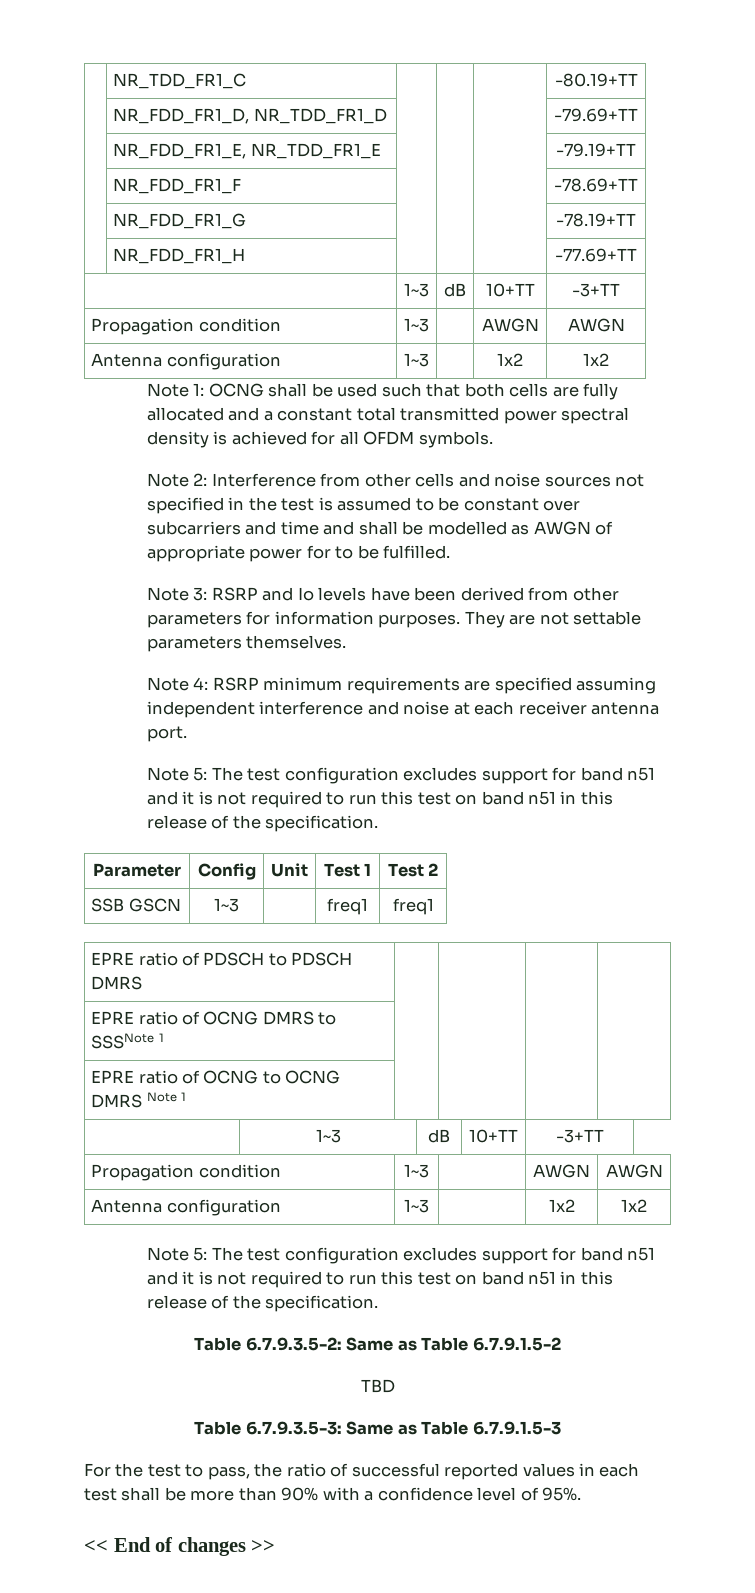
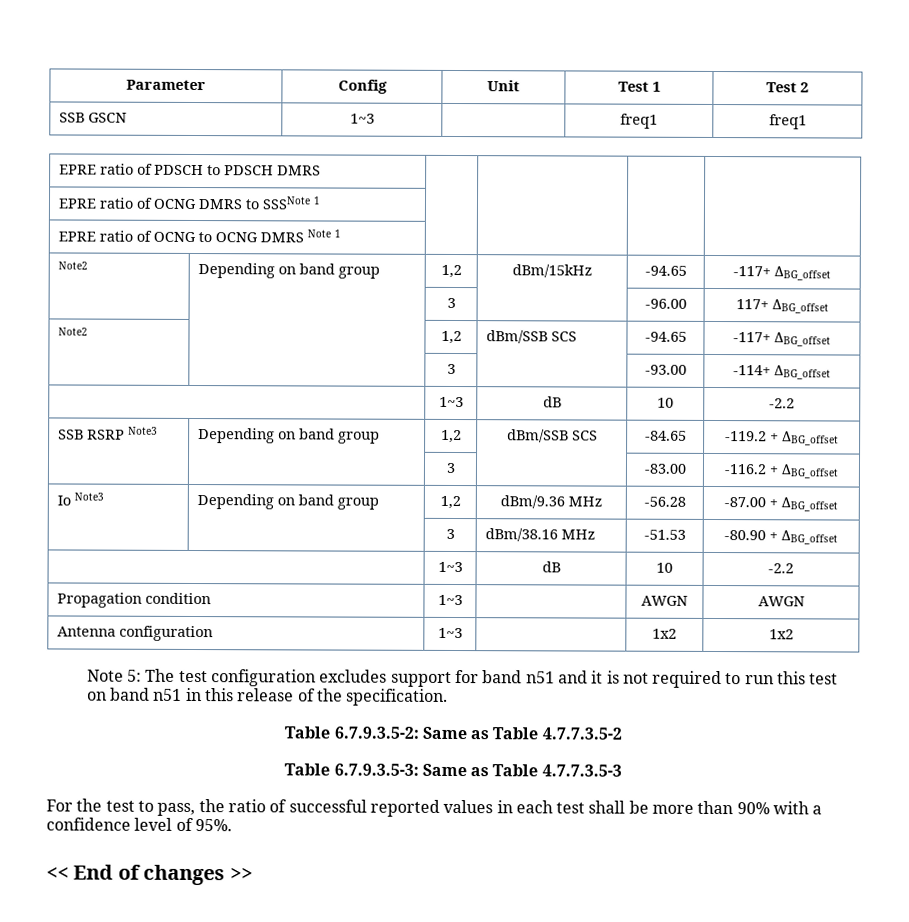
[113,73,247,89] [554,73,638,87] [113,108,387,124] [554,108,638,122] [113,143,381,159] [556,143,636,157] [113,178,242,194] [554,178,638,192] [113,213,247,229] [556,213,636,227] [113,248,246,264] [555,248,637,262] [404,283,429,297] [444,283,466,297] [485,283,535,297] [572,283,620,297] [91,318,281,335] [404,318,429,332] [481,318,539,332] [567,318,625,332] [91,353,281,370] [404,353,429,367] [497,353,523,366] [583,353,609,366] [147,383,619,400] [147,407,630,424] [147,431,493,448] [147,473,645,487] [147,497,581,514] [147,521,614,535] [147,545,451,562] [147,587,619,601] [147,611,642,628] [147,635,347,652] [147,677,657,694] [147,701,660,718] [147,726,188,742] [147,767,656,784] [147,791,613,808] [147,815,379,832] | NR_TDD_FR1_C | | | | -80.19+TT // | NR_FDD_FR1_D, NR_TDD_FR1_D | | | | -79.69+TT // | NR_FDD_FR1_E, NR_TDD_FR1_E | | | | -79.19+TT // | NR_FDD_FR1_F | | | | -78.69+TT // | NR_FDD_FR1_G | | | | -78.19+TT // | NR_FDD_FR1_H | | | | -77.69+TT // | 1~3 | dB | 10+TT | -3+TT // Propagation condition | 1~3 | | AWGN | AWGN // Antenna configuration | 1~3 | | 1x2 | 1x2 // Note 1: OCNG shall be used such that both cells are fully allocated and a constant total transmitted power spectral density is achieved for all OFDM symbols. // Note 2: Interference from other cells and noise sources not specified in the test is assumed to be constant over subcarriers and time and shall be modelled as AWGN of appropriate power for to be fulfilled. // Note 3: RSRP and Io levels have been derived from other parameters for information purposes. They are not settable parameters themselves. // Note 4: RSRP minimum requirements are specified assuming independent interference and noise at each receiver antenna port. // Note 5: The test configuration excludes support for band n51 and it is not required to run this test on band n51 in this release of the specification. // -> (126, 85) none
[315,1129,341,1143] [428,1129,450,1143] [469,1129,518,1143] [555,1129,604,1143] | 1~3 | dB | 10+TT | -3+TT -> [57,261,88,270] [197,263,380,279] [440,264,462,279] [512,264,592,278] [644,265,687,276] [733,266,831,281] [446,297,456,309] [644,298,687,309] [735,299,829,314] [57,327,88,336] [440,330,462,345] [485,330,577,344] [644,331,687,342] [733,332,831,347] [446,363,456,375] [644,364,687,375] [733,365,831,380] [438,396,464,408] [542,396,562,408] [657,397,674,408] [769,398,795,409] [57,426,158,440] [197,428,380,444] [440,429,462,444] [506,429,598,443] [644,430,687,441] [725,431,839,446] [445,462,455,474] [643,463,686,474] [724,464,838,479] [56,492,104,506] [196,494,379,510] [439,495,461,510] [500,495,602,509] [643,496,686,507] [724,497,838,512] [445,528,455,540] [484,528,595,542] [643,529,686,540] [724,530,838,545] [437,561,463,573] [541,561,561,573] [656,562,673,573] [768,563,794,574] Note2 | Depending on band group | 1,2 | dBm/15kHz | -94.65 | -117+ ΔBG_offset // | | 3 | | -96.00 | 117+ ΔBG_offset // Note2 | | 1,2 | dBm/SSB SCS | -94.65 | -117+ ΔBG_offset // | | 3 | | -93.00 | -114+ ΔBG_offset // | 1~3 | dB | 10 | -2.2 // SSB RSRP Note3 | Depending on band group | 1,2 | dBm/SSB SCS | -84.65 | -119.2 + ΔBG_offset // | | 3 | | -83.00 | -116.2 + ΔBG_offset // Io Note3 | Depending on band group | 1,2 | dBm/9.36 MHz | -56.28 | -87.00 + ΔBG_offset // | | 3 | dBm/38.16 MHz | -51.53 | -80.90 + ΔBG_offset // | 1~3 | dB | 10 | -2.2
[472,1337,561,1351] [360,1379,395,1393] 6.7.9.1.5-2 // TBD -> [541,727,622,740] 4.7.7.3.5-2
[472,1421,561,1435] 6.7.9.1.5-3 -> [541,764,622,777] 4.7.7.3.5-3

